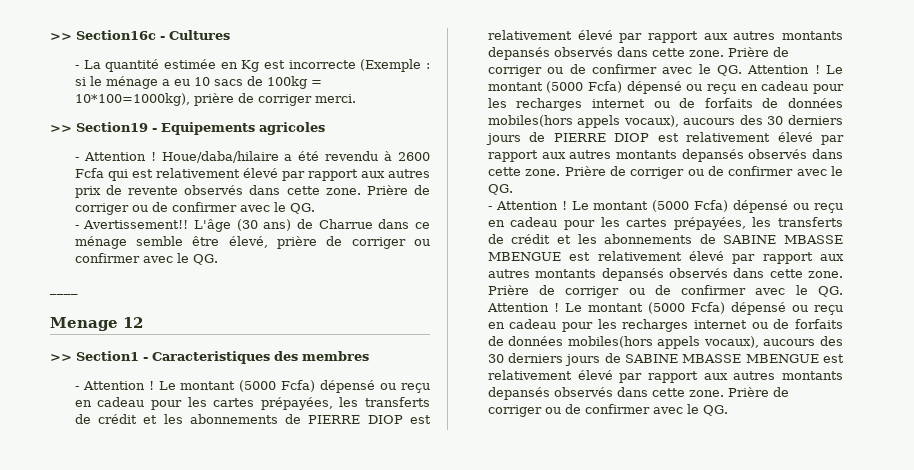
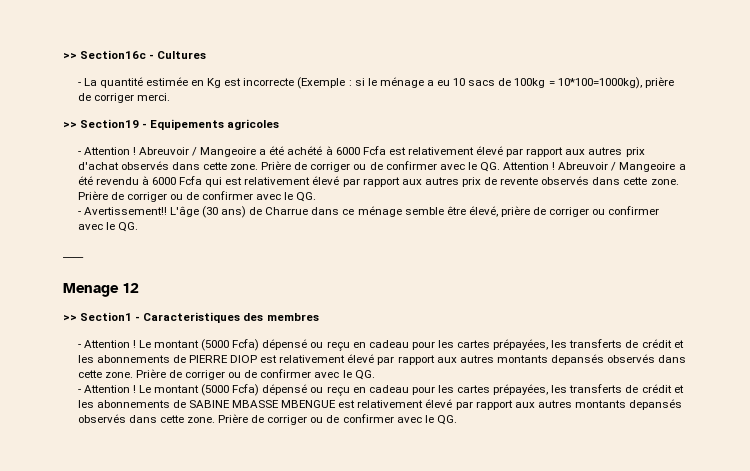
[161,151,279,163] Houe/daba/hilaire -> [138,146,645,157] [77,161,676,172] Abreuvoir / Mangeoire a été achété à 6000 Fcfa est relativement élevé par rapport aux autres prix d'achat observés dans cette zone. Prière de corriger ou de confirmer avec le QG. Attention ! Abreuvoir / Mangeoire
[398,152,430,161] 2600 -> [151,177,176,185] 6000
[747,65,843,74] [487,81,844,94] [487,98,843,111] [487,115,843,128] [485,132,844,145] [487,149,844,162] [487,166,843,179] [487,184,513,195] Attention ! Le montant (5000 Fcfa) dépensé ou reçu en cadeau pour les recharges internet ou de forfaits de données mobiles(hors appels vocaux), aucours des 30 derniers jours de PIERRE DIOP est relativement élevé par rapport aux autres montants depansés observés dans cette zone. Prière de corriger ou de confirmer avec le QG. -> (375, 375) none
[486,302,843,315] [487,319,843,332] [487,336,843,349] [487,353,844,366] [487,370,844,383] [487,387,789,400] [487,404,728,417] Attention ! Le montant (5000 Fcfa) dépensé ou reçu en cadeau pour les recharges internet ou de forfaits de données mobiles(hors appels vocaux), aucours des 30 derniers jours de SABINE MBASSE MBENGUE est relativement élevé par rapport aux autres montants depansés observés dans cette zone. Prière de corriger ou de confirmer avec le QG. -> (457, 420) none

